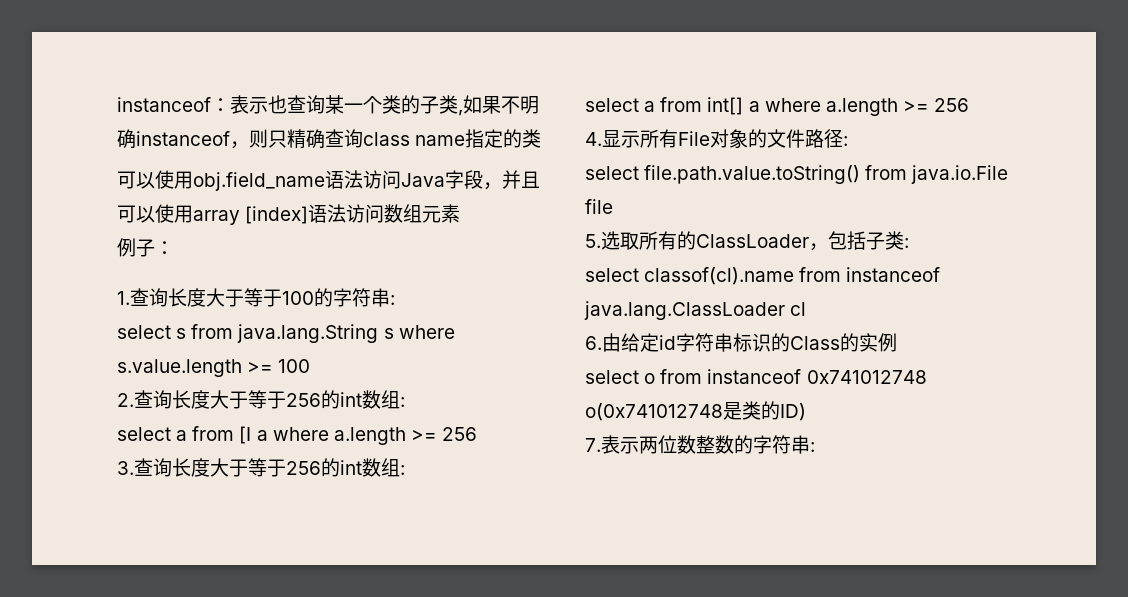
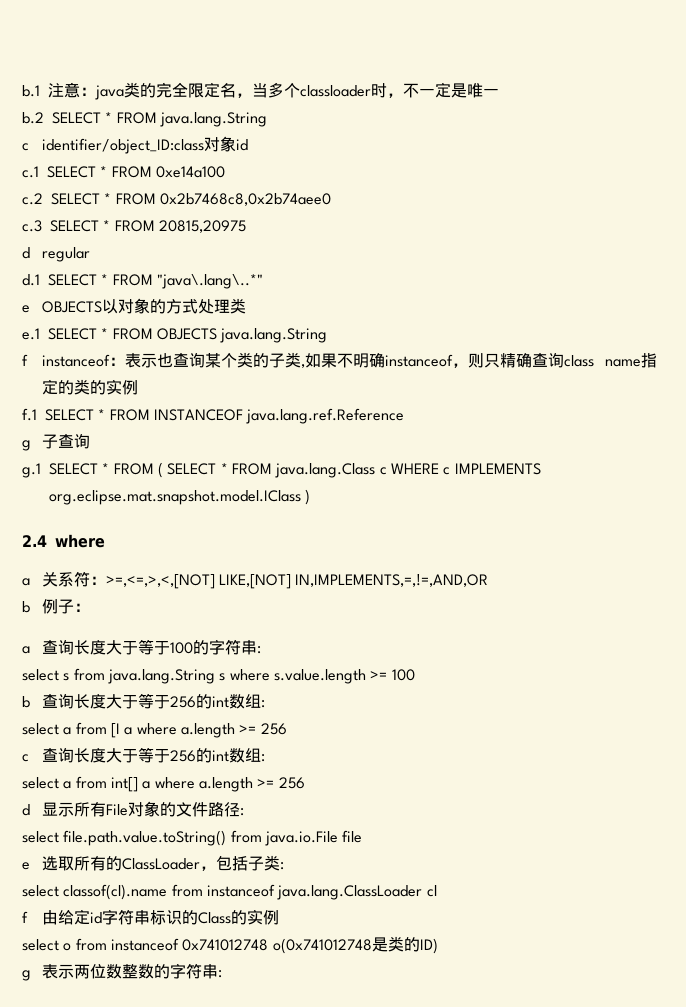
(117, 104) none -> [22,82,499,100] [22,112,267,127] [22,136,248,154] [22,166,225,178] [22,193,331,206] [22,220,246,233] [22,247,90,262] [22,274,263,289] [22,298,246,314] [22,328,328,343] [22,354,28,366] b.1注意：java类的完全限定名，当多个classloader时，不一定是唯一 // b.2 SELECT * FROM java.lang.String // c identifier/object_ID:class对象id // c.1 SELECT * FROM 0xe14a100 // c.2 SELECT * FROM 0x2b7468c8,0x2b74aee0 // c.3 SELECT * FROM 20815,20975 // d regular // d.1 SELECT * FROM "java\.lang\..*" // e OBJECTS以对象的方式处理类 // e.1 SELECT * FROM OBJECTS java.lang.String // f
[344,103,363,112] 一 -> (221, 360) none
[117,170,540,191] [117,204,461,225] // 可以使用obj.field_name语法访问Java字段，并且可以使用array [index]语法访问数组元素 // -> [89,379,138,395] [22,408,405,424] [22,433,90,451] [22,462,541,478] [49,489,311,505] [22,534,105,548] [22,571,489,589] [22,601,30,613] 的实例 // f.1 SELECT * FROM INSTANCEOF java.lang.ref.Reference // g子查询 // g.1 SELECT * FROM ( SELECT * FROM java.lang.Class c WHERE c IMPLEMENTS org.eclipse.mat.snapshot.model.IClass ) // 2.4 where // a关系符：>=,<=,>,<,[NOT] LIKE,[NOT] IN,IMPLEMENTS,=,!=,AND,OR // b
[117,291,130,305] 1. -> [22,646,30,654] a
[117,393,134,407] 2. -> [22,696,30,708] b
[117,461,134,475] 3. -> [22,754,29,762] c
[585,132,602,146] 4. -> [22,804,30,816] d
[585,234,601,248] 5. -> [22,862,30,870] e
[585,336,602,350] 6. -> [22,911,28,923] f
[585,438,601,452] 7. -> [22,970,31,981] g

